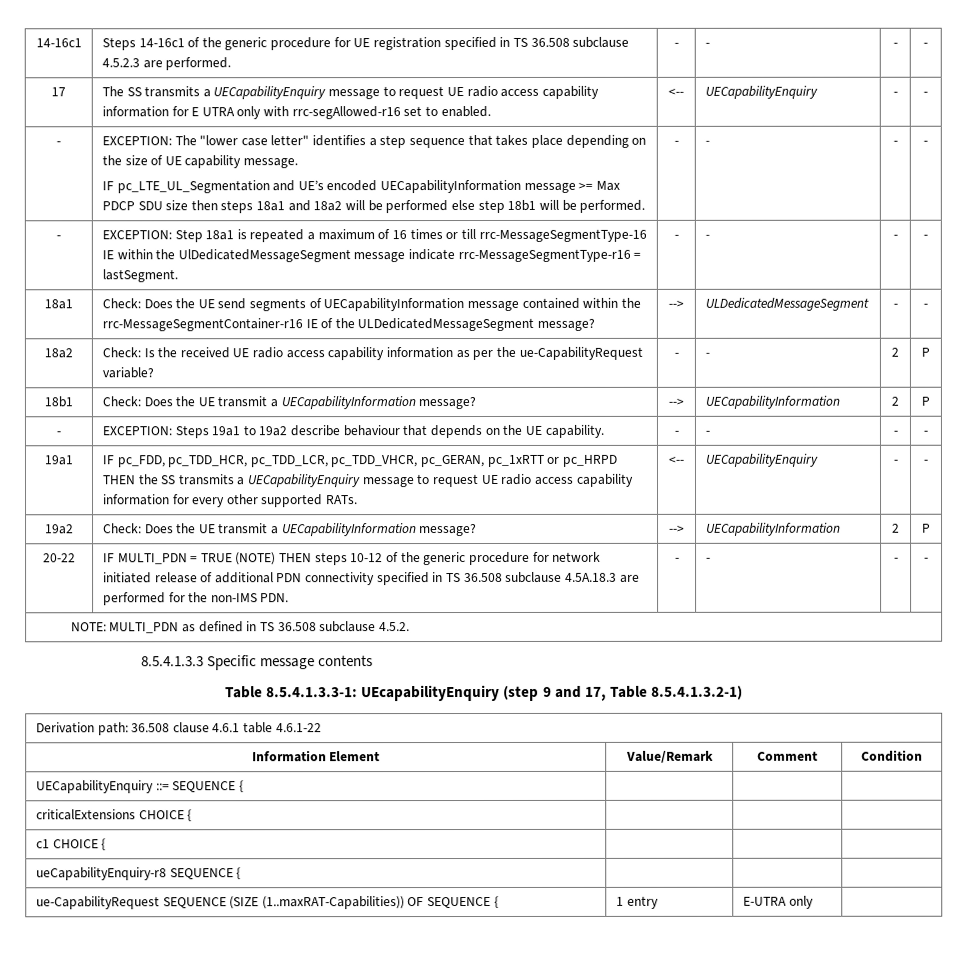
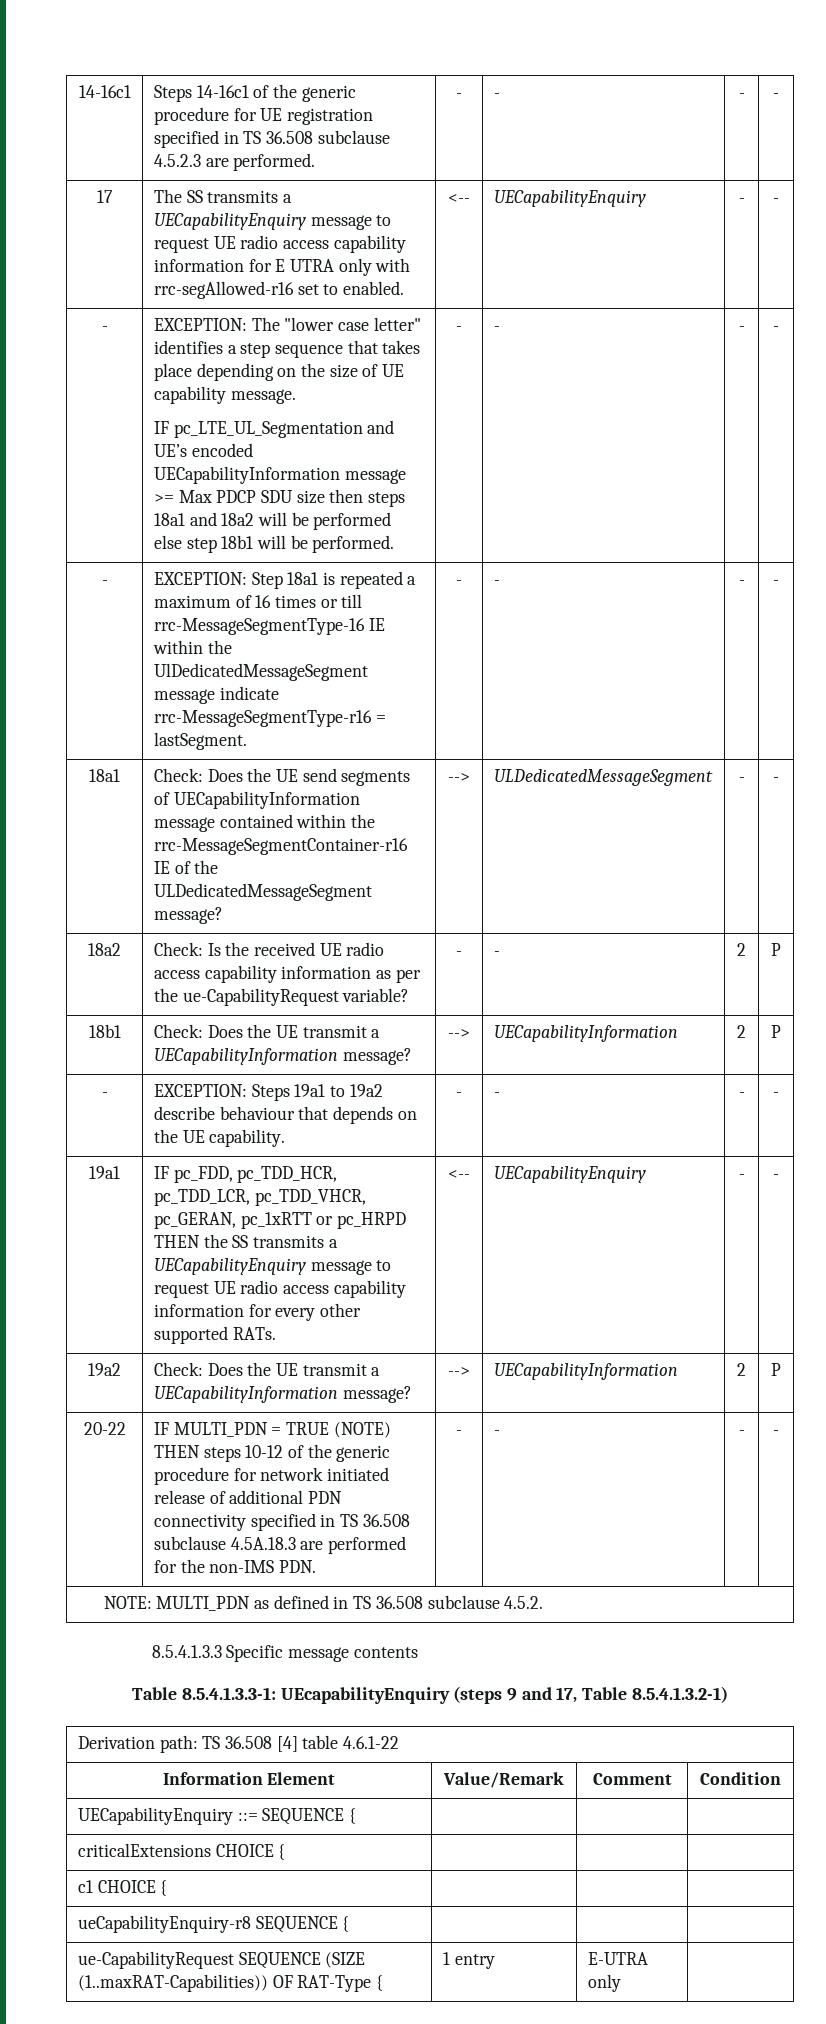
[503,685,540,701] (step -> [453,1686,503,1704] (steps
[131,722,241,734] 36.508 clause 4.6.1 -> [202,1736,298,1752] TS 36.508 [4]
[427,896,492,909] SEQUENCE -> [297,1975,372,1992] RAT-Type

